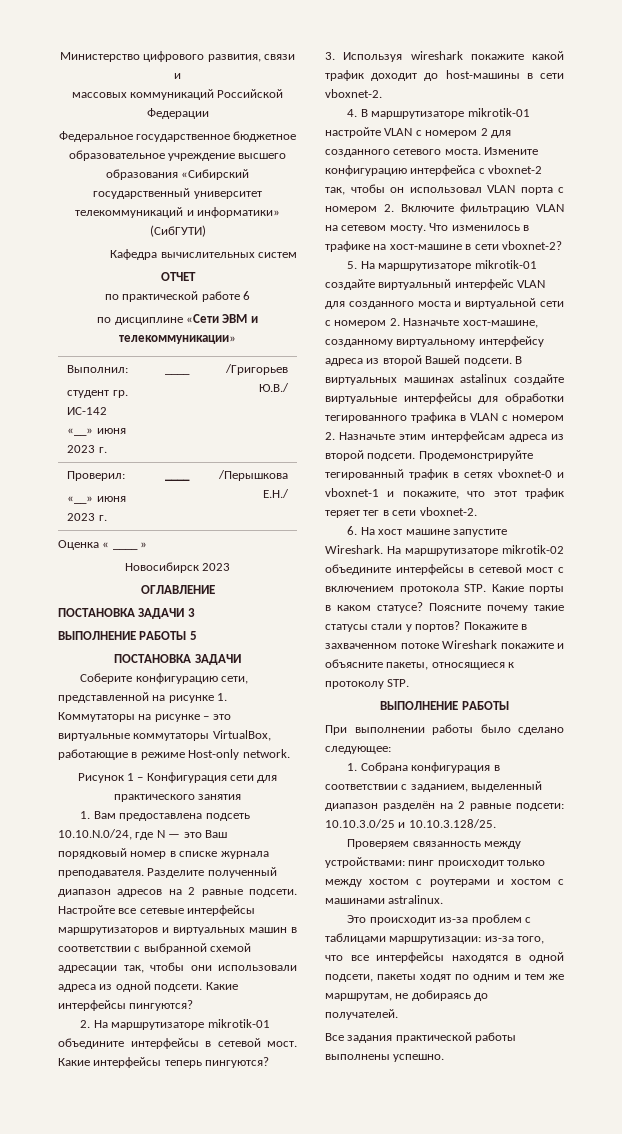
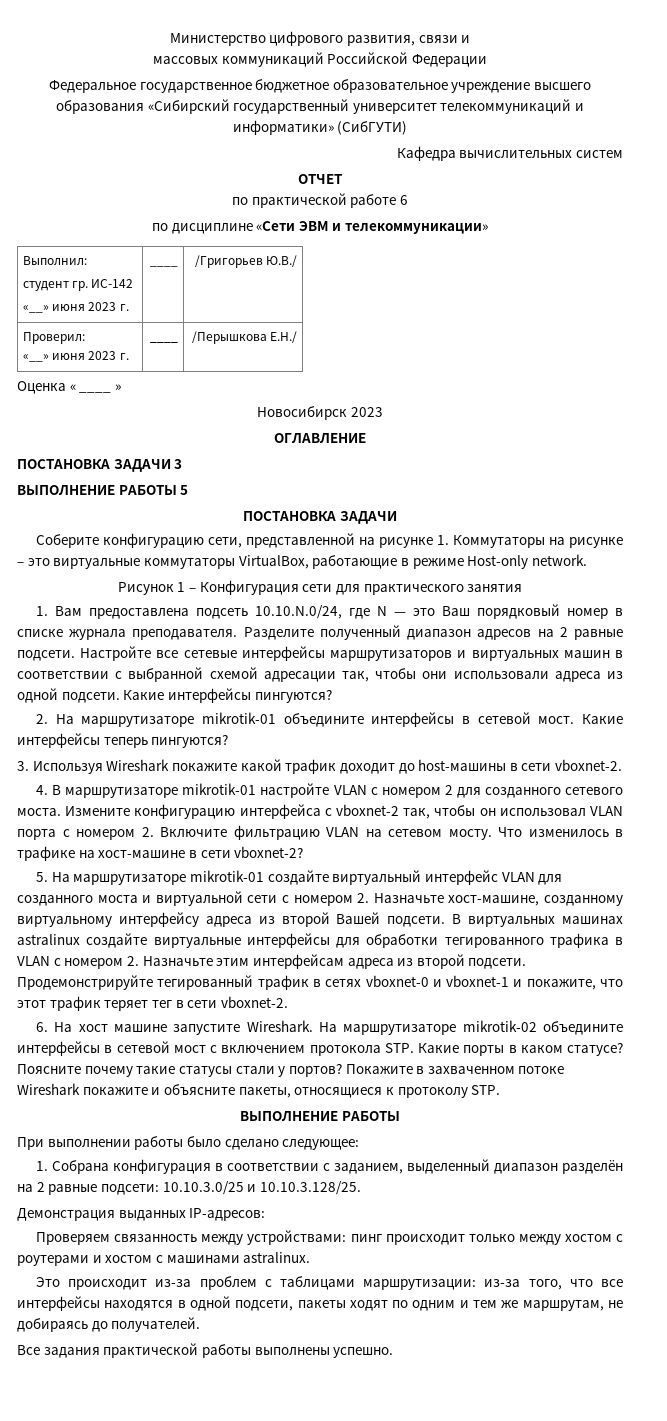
[410,51,463,60] wireshark -> [106,759,170,771] Wireshark
[460,374,508,383] astalinux -> [17,934,80,945] astralinux
(496, 823) none -> [17,1208,266,1221] // Демонстрация выданных IP-адресов:

